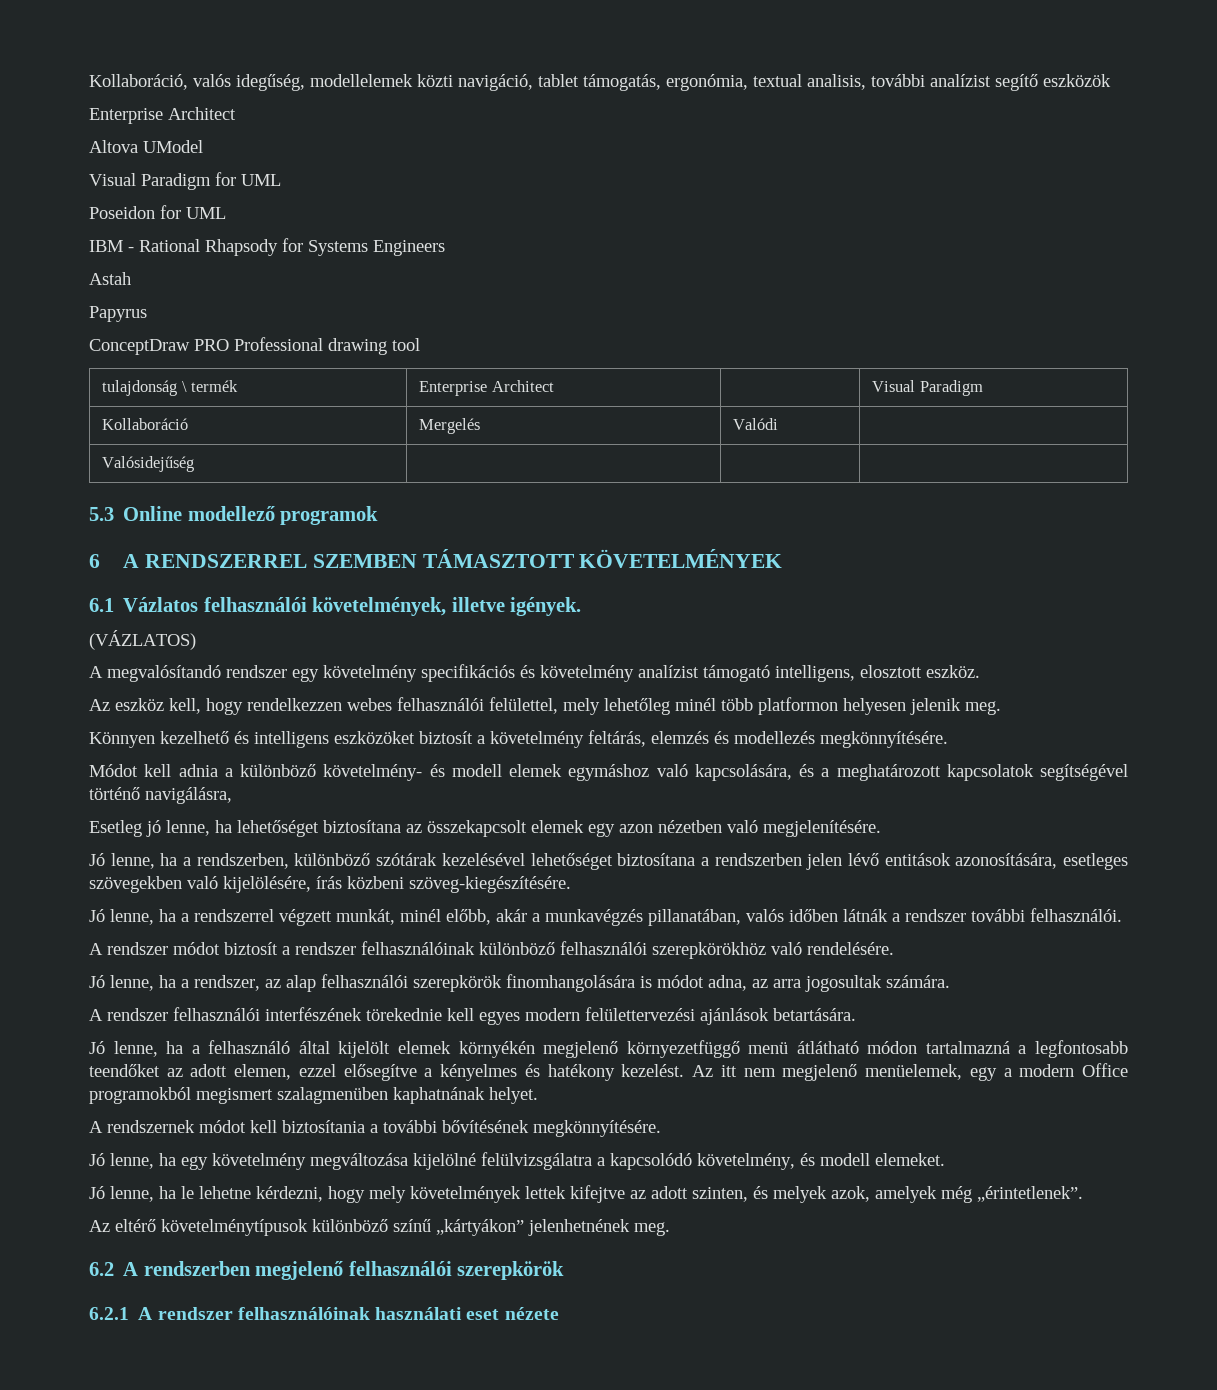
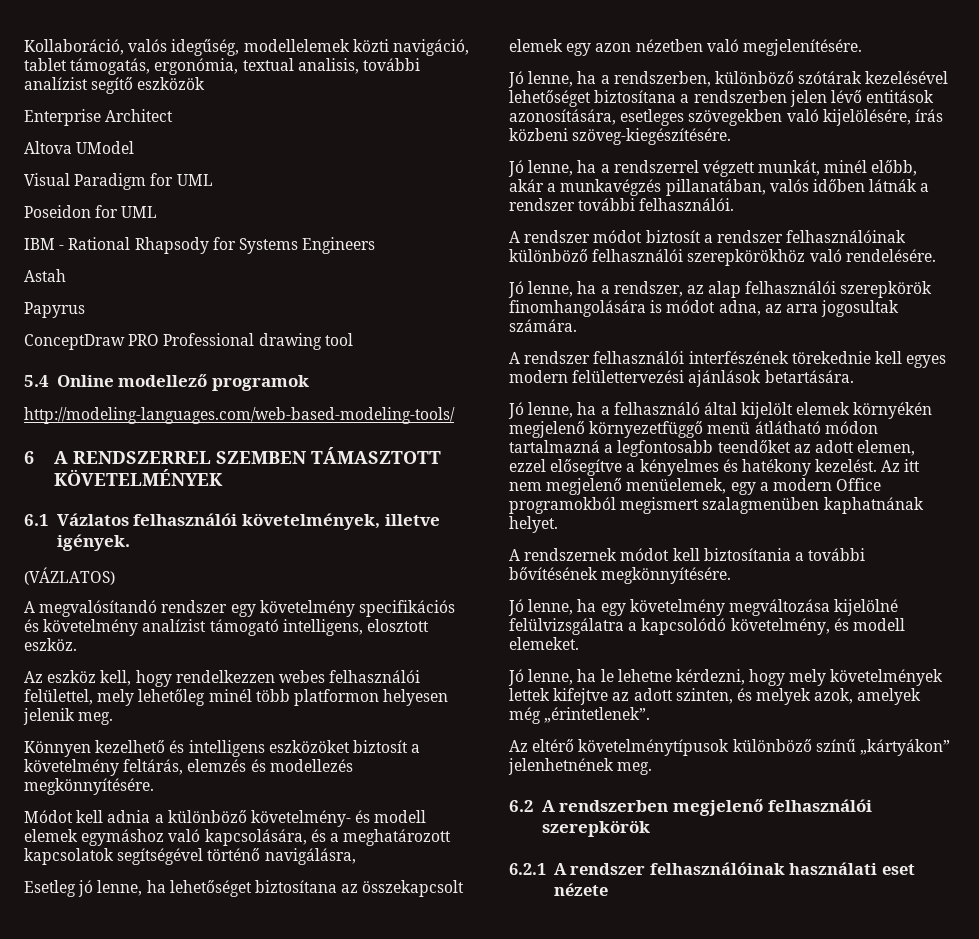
[102,380,239,396] [419,380,554,396] [872,380,983,396] [102,418,189,430] [419,418,481,434] [733,418,779,430] [102,456,195,472] [89,507,114,521] // tulajdonság \ termék | Enterprise Architect | | Visual Paradigm // Kollaboráció | Mergelés | Valódi | // Valósidejűség | | | // 5.3 -> [24,375,49,387] // 5.4
(379, 515) none -> [24,407,455,424] // http://modeling-languages.com/web-based-modeling-tools/

